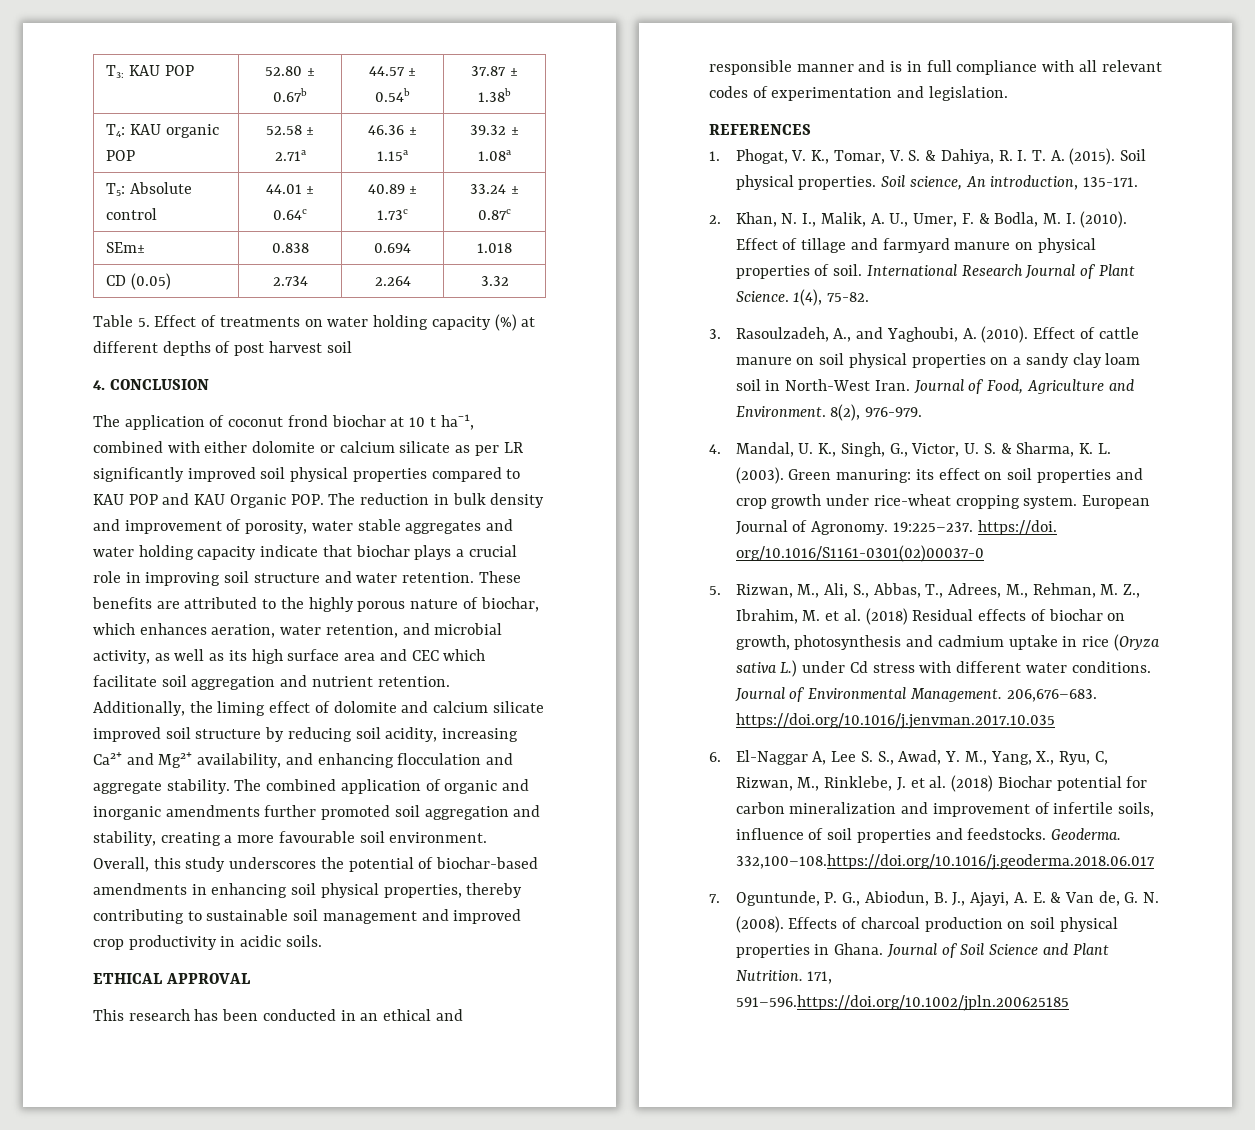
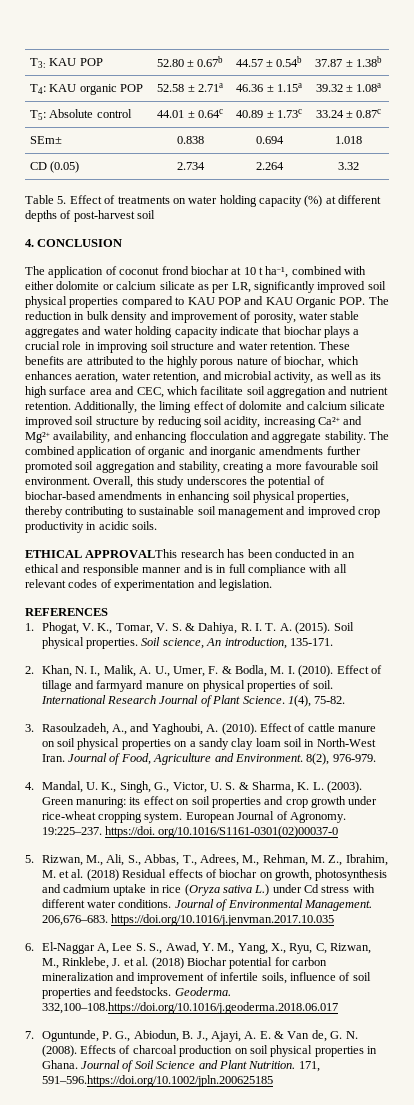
[234,341,322,356] post harvest -> [73,210,135,222] post-harvest
[503,442,523,453] LR -> [231,282,251,293] LR,
[411,650,439,661] CEC -> [136,387,164,398] CEC,
[165,973,250,984] [93,1009,124,1021] APPROVAL // This -> [85,549,178,558] APPROVALThis

